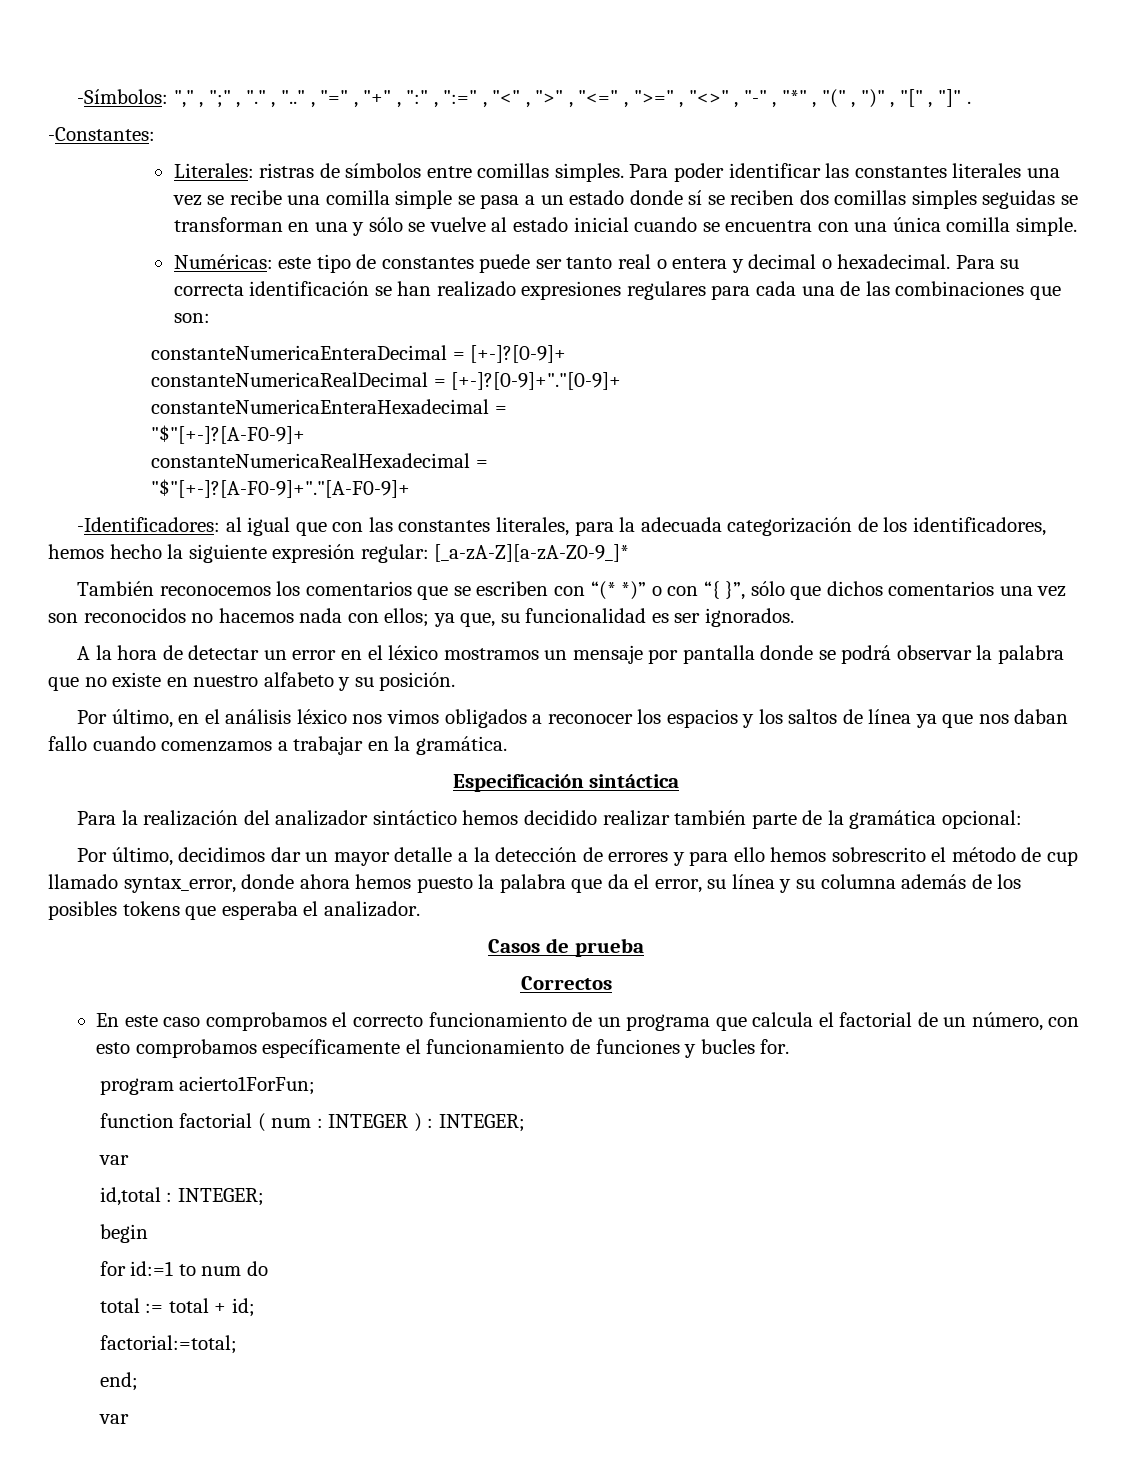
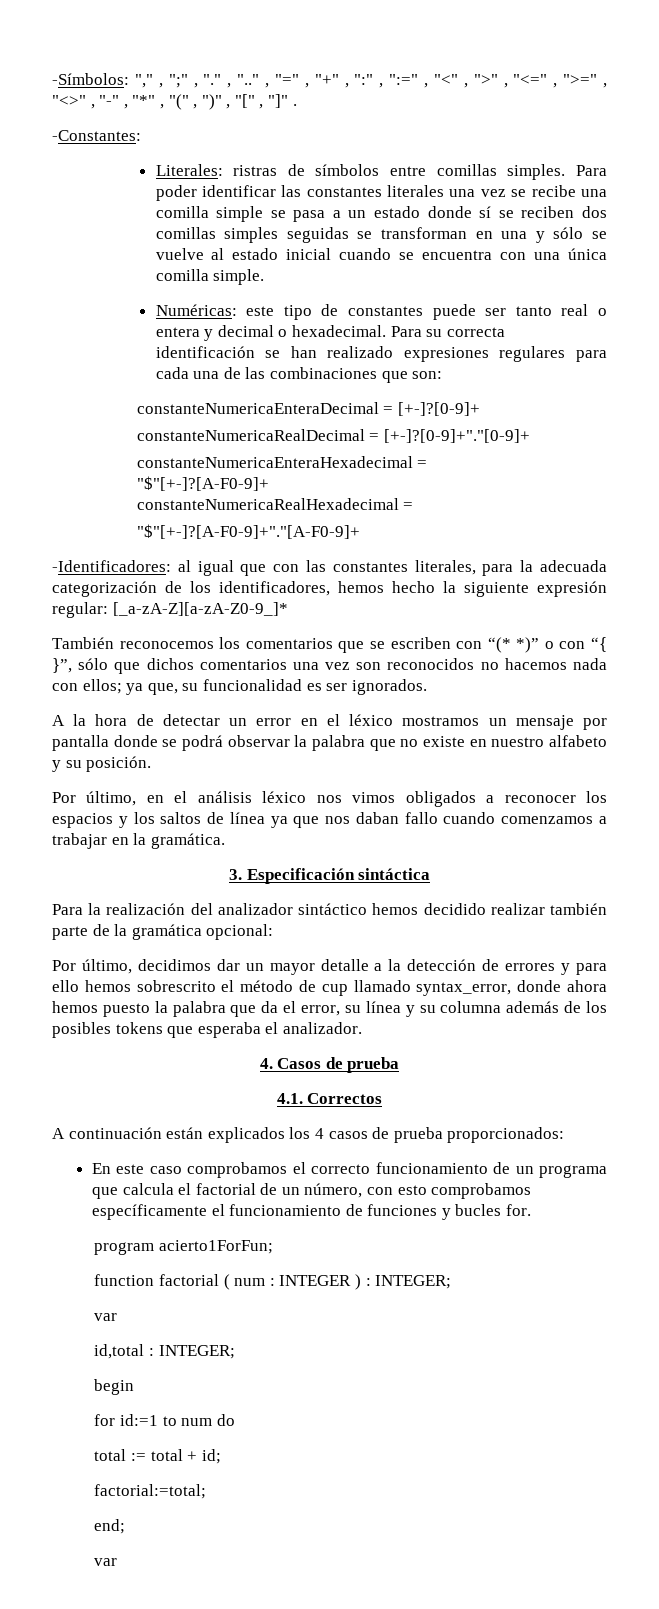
(507, 745) none -> [228,869,242,880] 3.
(420, 909) none -> [259,1058,273,1069] 4.
(644, 947) none -> [276,1093,303,1104] 4.1.
(612, 983) none -> [52,1127,565,1143] // A continuación están explicados los 4 casos de prueba proporcionados:

